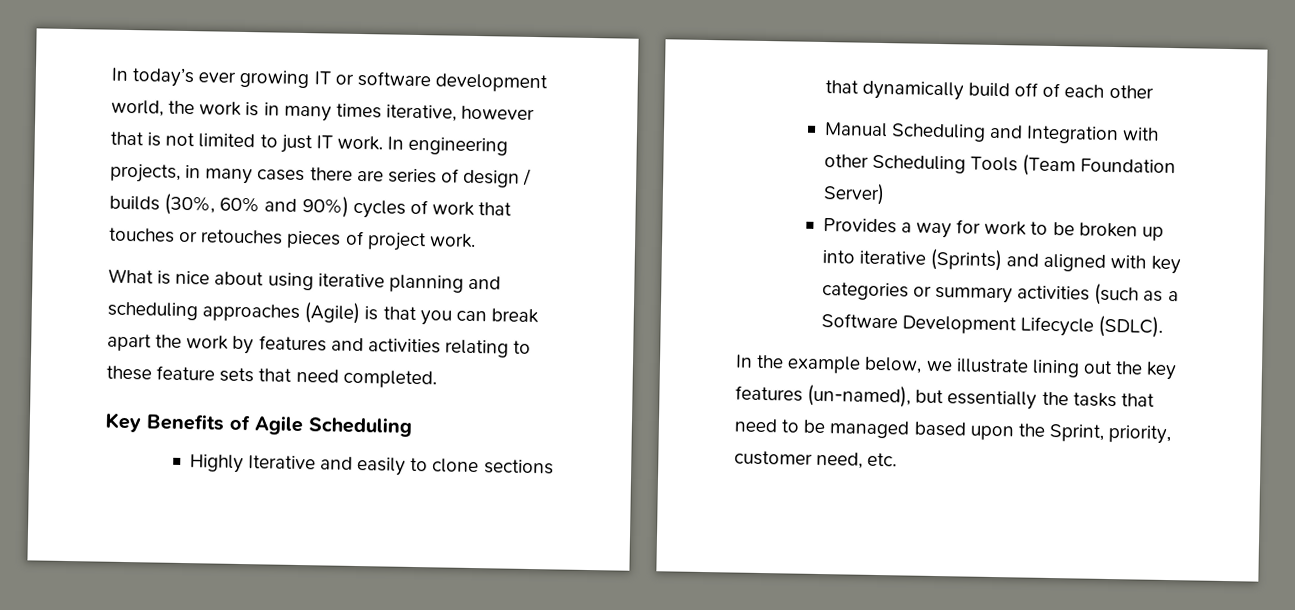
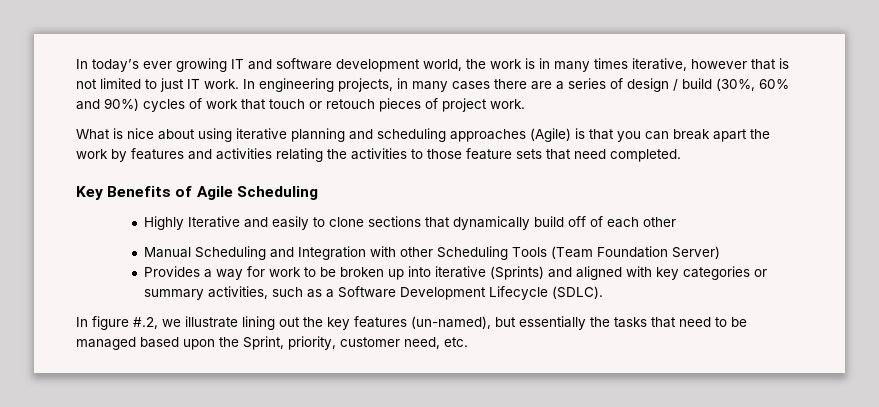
[334,73,354,85] or -> [248,59,272,70] and
(384, 175) none -> [556,81,564,90] a
[109,195,160,211] builds -> [682,78,712,89] build
[109,227,284,245] touches or retouches -> [269,99,375,109] touch or retouch
[513,340,532,354] [106,365,152,381] to these -> [327,148,462,160] the activities to those
[1017,283,1140,306] activities (such -> [208,286,304,299] activities, such
[756,354,923,374] the example below, -> [92,316,158,330] figure #.2,

